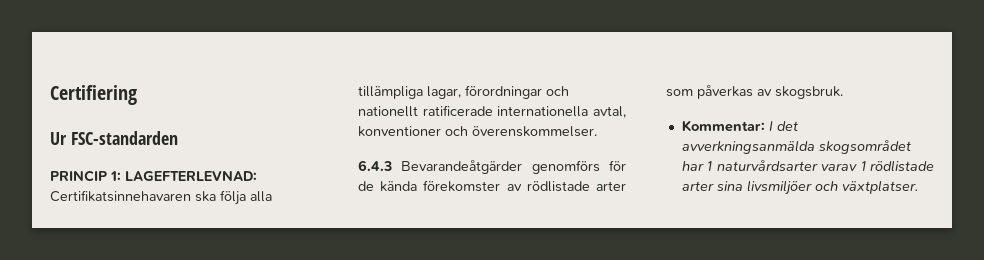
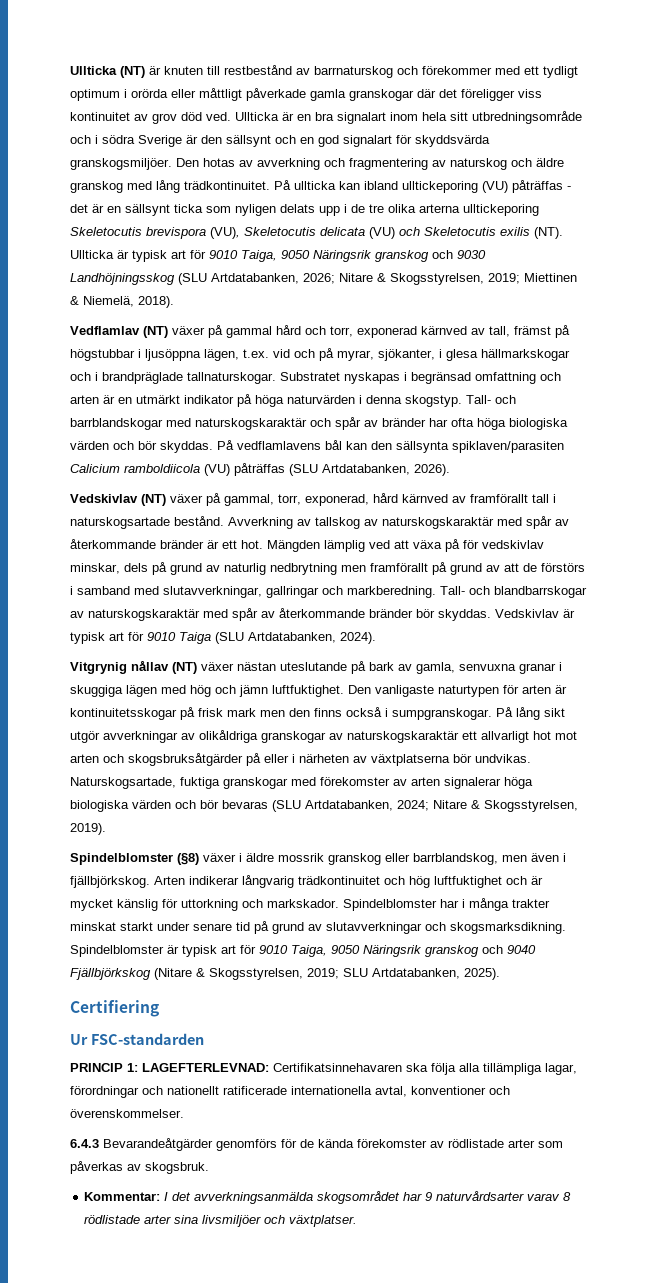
(50, 95) none -> [70,65,578,78] [70,88,542,101] [70,111,582,124] [70,135,490,147] [70,158,564,170] [70,180,571,193] [70,204,539,216] [70,227,563,239] [70,250,486,262] [70,273,577,285] [70,296,174,308] [70,325,570,338] [70,348,570,361] [70,372,561,384] [70,394,516,407] [70,417,568,430] [70,440,564,453] [70,463,450,476] [70,493,556,506] [70,516,569,529] [70,539,544,552] [70,562,585,575] [70,586,587,598] [70,608,575,621] [70,632,376,644] [70,660,562,674] [70,685,567,697] [70,707,565,720] [70,730,577,743] [70,753,531,766] [70,777,533,789] [70,800,578,812] [70,823,106,835] [70,853,566,865] [70,875,543,888] [70,898,550,911] [70,921,566,934] [70,945,536,957] [70,968,500,980] Ullticka (NT) är knuten till restbestånd av barrnaturskog och förekommer med ett tydligt optimum i orörda eller måttligt påverkade gamla granskogar där det föreligger viss kontinuitet av grov död ved. Ullticka är en bra signalart inom hela sitt utbredningsområde och i södra Sverige är den sällsynt och en god signalart för skyddsvärda granskogsmiljöer. Den hotas av avverkning och fragmentering av naturskog och äldre granskog med lång trädkontinuitet. På ullticka kan ibland ulltickeporing (VU) påträffas - det är en sällsynt ticka som nyligen delats upp i de tre olika arterna ulltickeporing Skeletocutis brevispora (VU), Skeletocutis delicata (VU) och Skeletocutis exilis (NT). Ullticka är typisk art för 9010 Taiga, 9050 Näringsrik granskog och 9030 Landhöjningsskog (SLU Artdatabanken, 2026; Nitare & Skogsstyrelsen, 2019; Miettinen & Niemelä, 2018). // Vedflamlav (NT) växer på gammal hård och torr, exponerad kärnved av tall, främst på högstubbar i ljusöppna lägen, t.ex. vid och på myrar, sjökanter, i glesa hällmarkskogar och i brandpräglade tallnaturskogar. Substratet nyskapas i begränsad omfattning och arten är en utmärkt indikator på höga naturvärden i denna skogstyp. Tall- och barrblandskogar med naturskogskaraktär och spår av bränder har ofta höga biologiska värden och bör skyddas. På vedflamlavens bål kan den sällsynta spiklaven/parasiten Calicium ramboldiicola (VU) påträffas (SLU Artdatabanken, 2026). // Vedskivlav (NT) växer på gammal, torr, exponerad, hård kärnved av framförallt tall i naturskogsartade bestånd. Avverkning av tallskog av naturskogskaraktär med spår av återkommande bränder är ett hot. Mängden lämplig ved att växa på för vedskivlav minskar, dels på grund av naturlig nedbrytning men framförallt på grund av att de förstörs i samband med slutavverkningar, gallringar och markberedning. Tall- och blandbarrskogar av naturskogskaraktär med spår av återkommande bränder bör skyddas. Vedskivlav är typisk art för 9010 Taiga (SLU Artdatabanken, 2024). // Vitgrynig nållav (NT) växer nästan uteslutande på bark av gamla, senvuxna granar i skuggiga lägen med hög och jämn luftfuktighet. Den vanligaste naturtypen för arten är kontinuitetsskogar på frisk mark men den finns också i sumpgranskogar. På lång sikt utgör avverkningar av olikåldriga granskogar av naturskogskaraktär ett allvarligt hot mot arten och skogsbruksåtgärder på eller i närheten av växtplatserna bör undvikas. Naturskogsartade, fuktiga granskogar med förekomster av arten signalerar höga biologiska värden och bör bevaras (SLU Artdatabanken, 2024; Nitare & Skogsstyrelsen, 2019). // Spindelblomster (§8) växer i äldre mossrik granskog eller barrblandskog, men även i fjällbjörkskog. Arten indikerar långvarig trädkontinuitet och hög luftfuktighet och är mycket känslig för uttorkning och markskador. Spindelblomster har i många trakter minskat starkt under senare tid på grund av slutavverkningar och skogsmarksdikning. Spindelblomster är typisk art för 9010 Taiga, 9050 Näringsrik granskog och 9040 Fjällbjörkskog (Nitare & Skogsstyrelsen, 2019; SLU Artdatabanken, 2025). //
[707,161,713,171] 1 -> [425,1192,433,1201] 9
[860,161,866,171] 1 -> [563,1192,572,1201] 8

